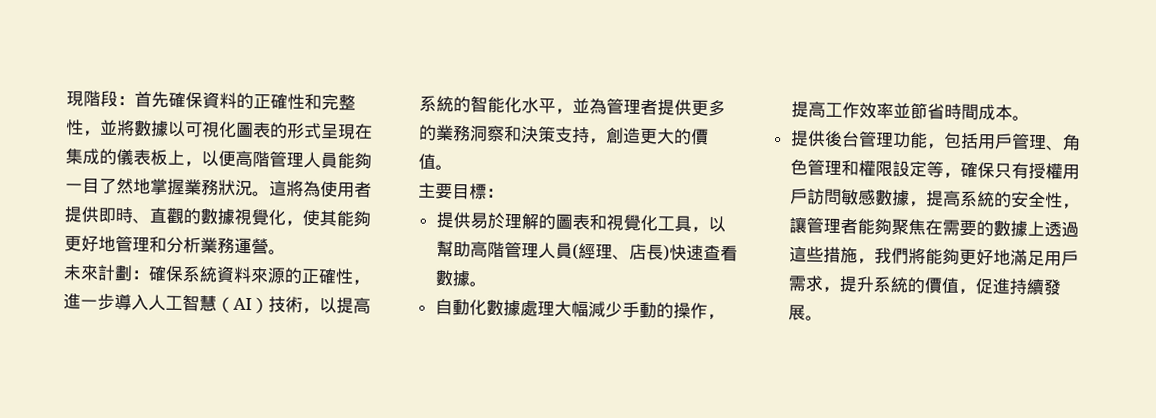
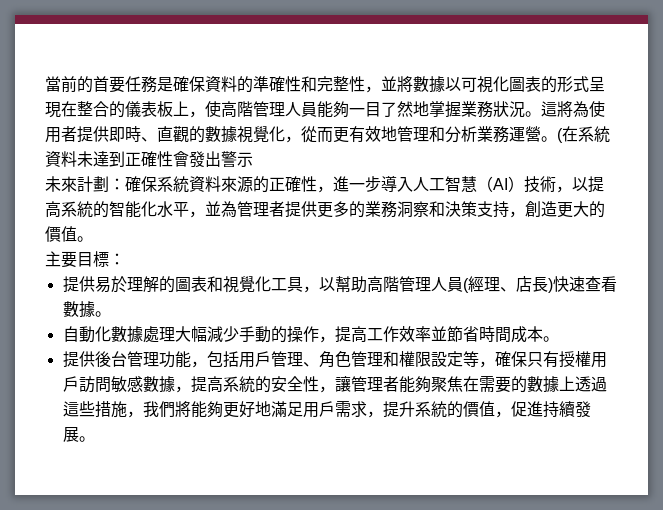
[66,90,169,108] 現階段：首先 -> [45,76,173,93] 當前的首要任務是
[253,94,271,109] 正 -> [253,76,269,92] 準
[65,148,100,165] 集成 -> [77,101,109,117] 整合
[201,150,236,167] 以便 -> [205,101,221,117] 使
[302,209,371,227] [64,235,99,252] 使其能夠更好 -> [301,126,381,143] 從而更有效
(286, 252) none -> [557,126,610,143] [45,151,253,168] (在系統資料未達到正確性會發出警示

